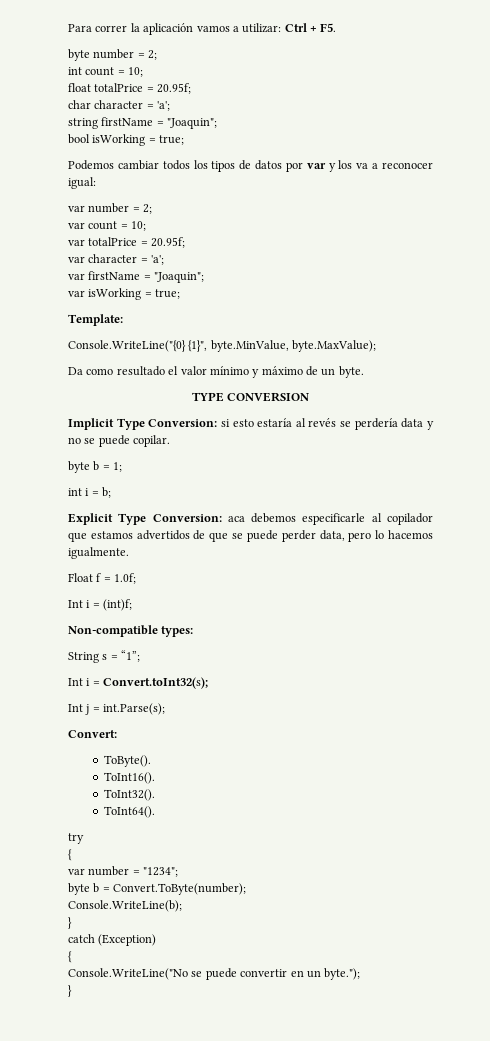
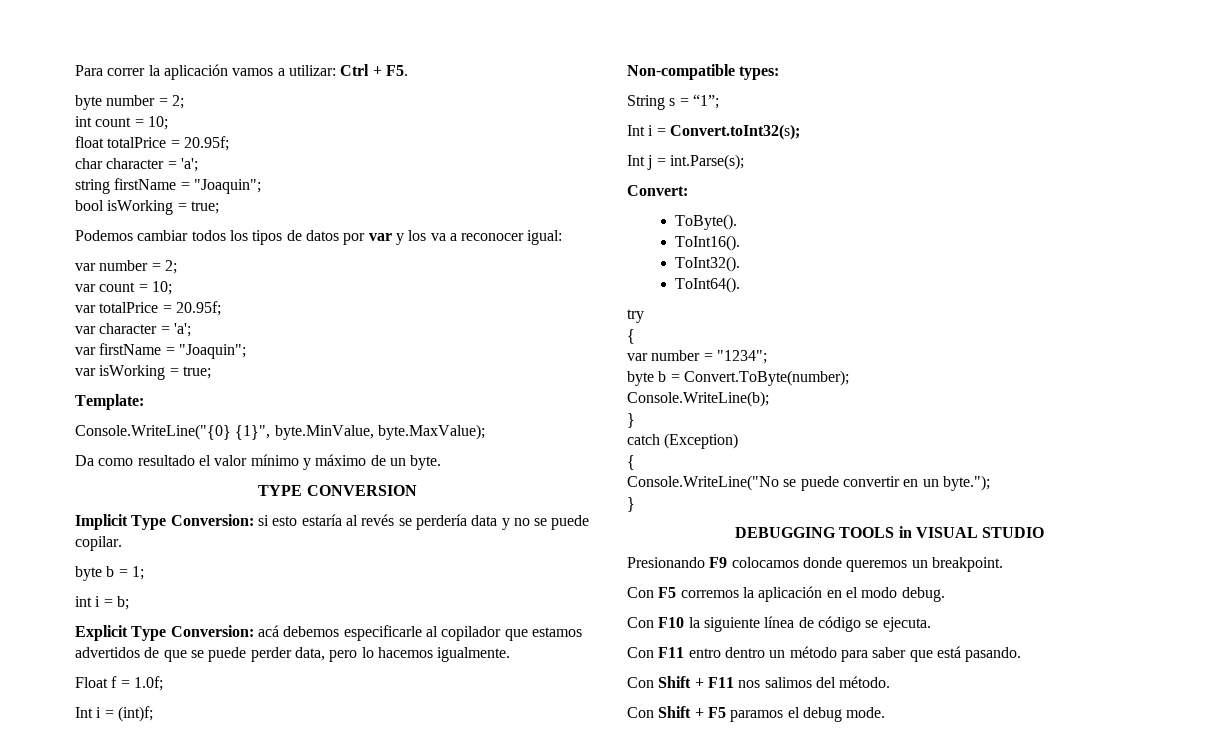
[227,516,245,522] aca -> [257,625,279,637] acá
(72, 991) none -> [734,526,1045,538] [627,557,1003,572] [627,586,945,602] [627,616,931,632] [627,646,1022,662] [627,676,891,688] [627,706,886,722] // DEBUGGING TOOLS in VISUAL STUDIO // Presionando F9 colocamos donde queremos un breakpoint. // Con F5 corremos la aplicación en el modo debug. // Con F10 la siguiente línea de código se ejecuta. // Con F11 entro dentro un método para saber que está pasando. // Con Shift + F11 nos salimos del método. // Con Shift + F5 paramos el debug mode.

